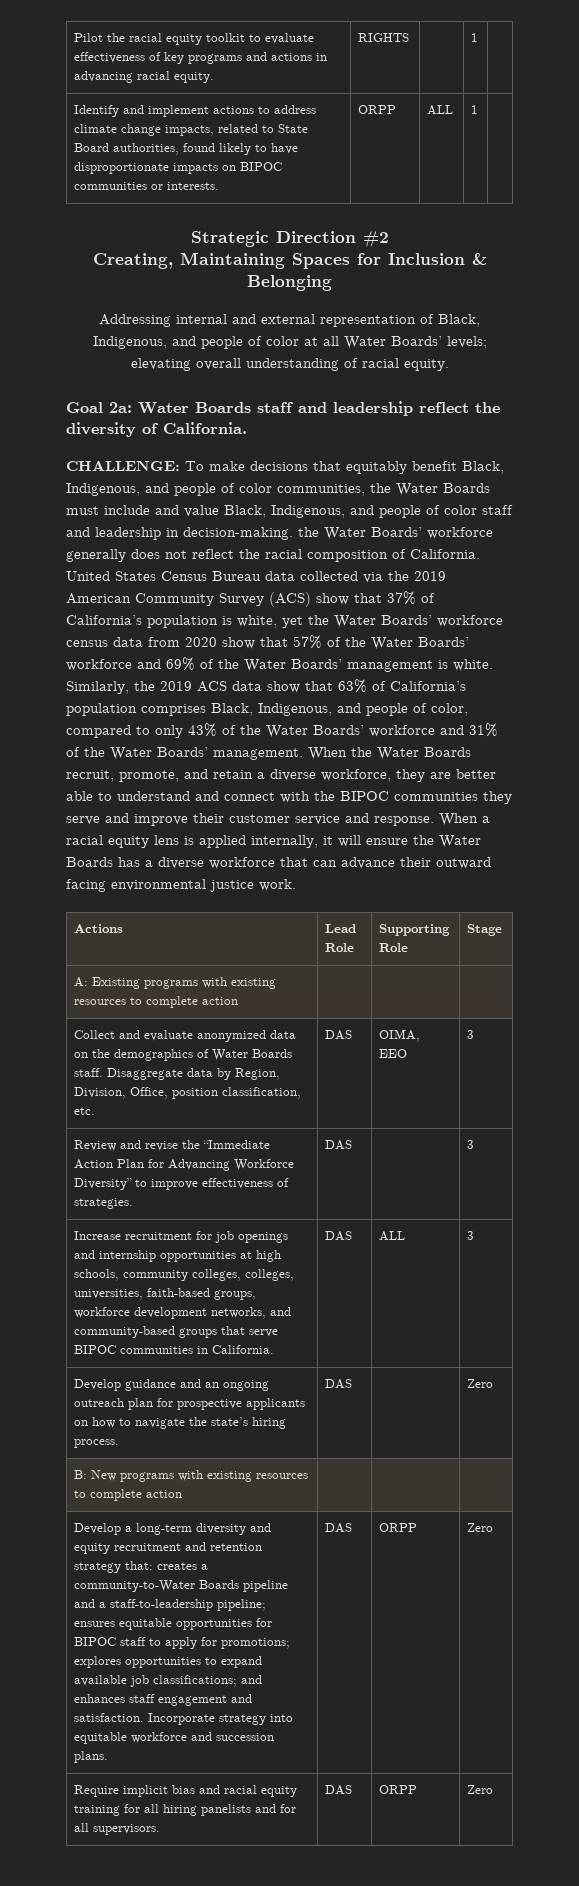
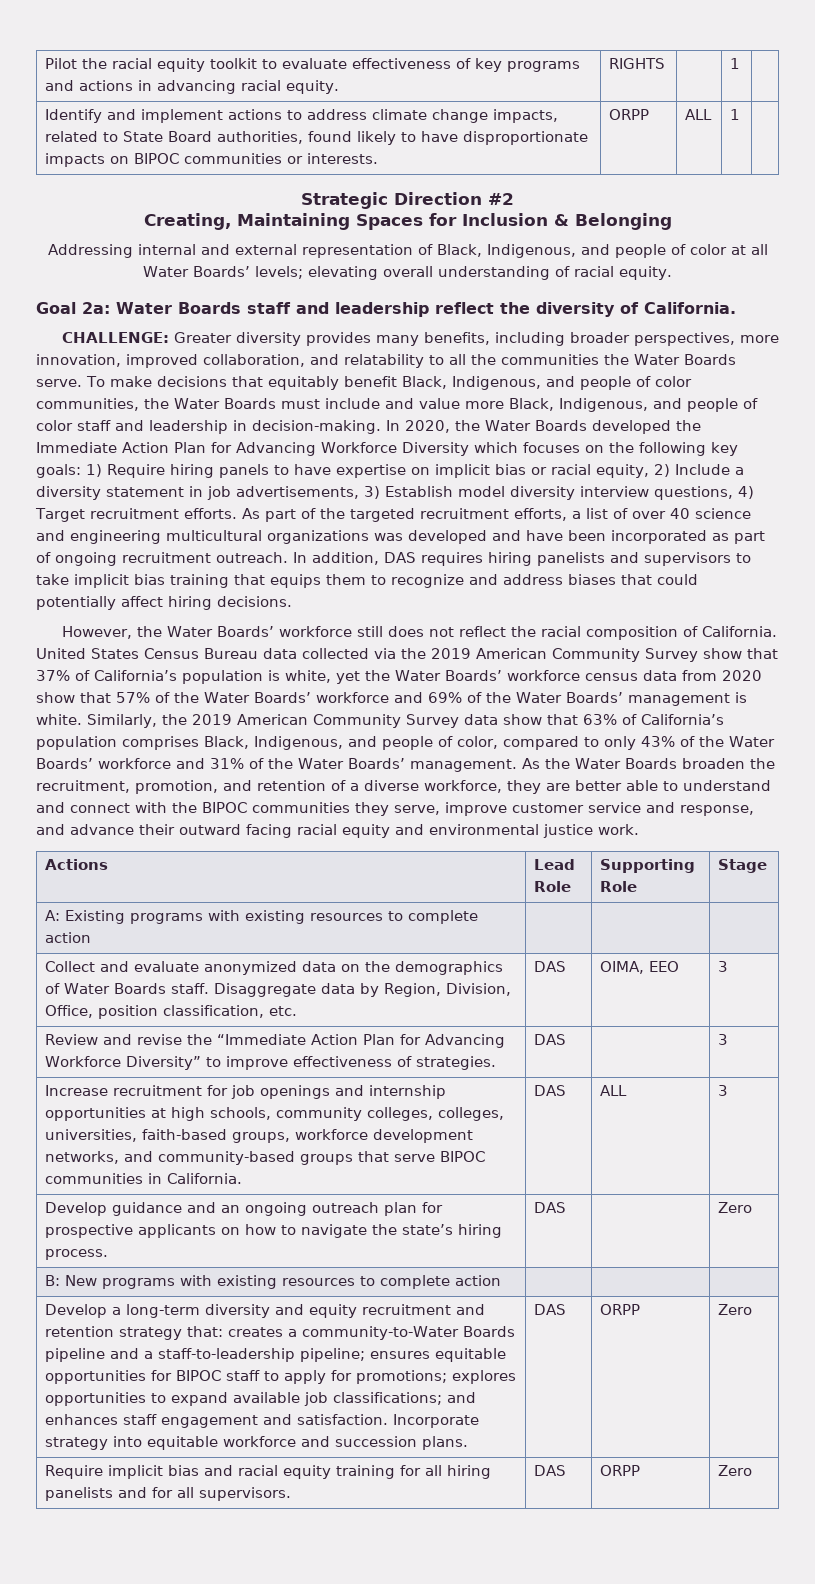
(180, 465) none -> [173,332,779,346] [36,354,736,368] [36,379,82,387] Greater diversity provides many benefits, including broader perspectives, more innovation, improved collaboration, and relatability to all the communities the Water Boards serve.
(219, 511) none -> [464,401,504,409] more
[298,527,493,540] [66,549,126,562] the Water Boards’ workforce generally -> [386,420,701,434] [36,442,738,456] [36,464,744,478] [36,486,754,500] [35,508,751,522] [36,530,765,544] [36,552,751,566] [36,574,698,588] [36,596,292,610] [61,626,383,639] In 2020, the Water Boards developed the Immediate Action Plan for Advancing Workforce Diversity which focuses on the following key goals: 1) Require hiring panels to have expertise on implicit bias or racial equity, 2) Include a diversity statement in job advertisements, 3) Establish model diversity interview questions, 4) Target recruitment efforts. As part of the targeted recruitment efforts, a list of over 40 science and engineering multicultural organizations was developed and have been incorporated as part of ongoing recruitment outreach. In addition, DAS requires hiring panelists and supervisors to take implicit bias training that equips them to recognize and address biases that could potentially affect hiring decisions. // However, the Water Boards’ workforce still
[269,592,311,607] (ACS) -> (698, 655) none
[197,681,227,692] ACS -> [237,714,459,728] American Community Survey
[308,747,471,760] [66,769,253,782] When the Water Boards recruit, promote, and retain -> [521,758,775,769] [36,780,346,794] As the Water Boards broaden the recruitment, promotion, and retention of
[66,813,490,826] [66,835,481,848] [66,857,337,869] serve and improve their customer service and response. When a racial equity lens is applied internally, it will ensure the Water Boards has a diverse workforce that can -> [394,802,754,816] [36,824,65,835] serve, improve customer service and response, and
(106, 885) none -> [297,824,424,838] racial equity and

